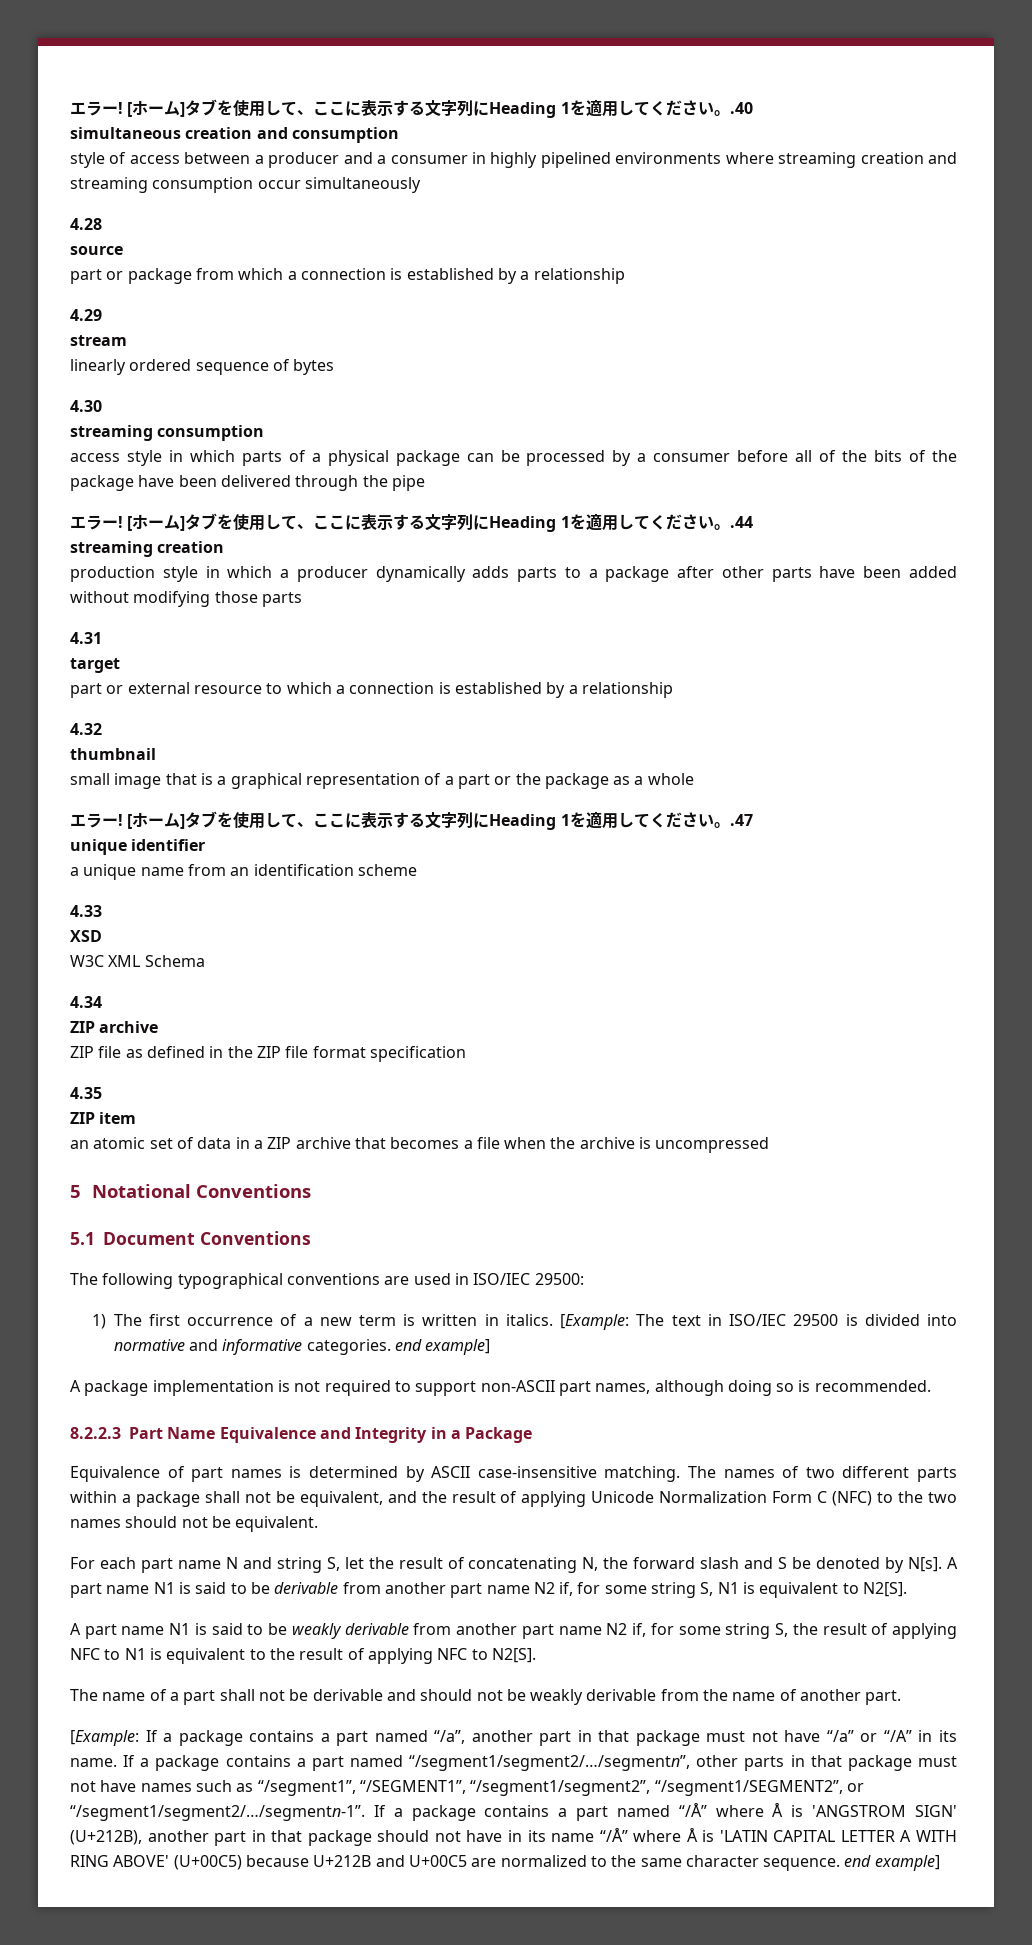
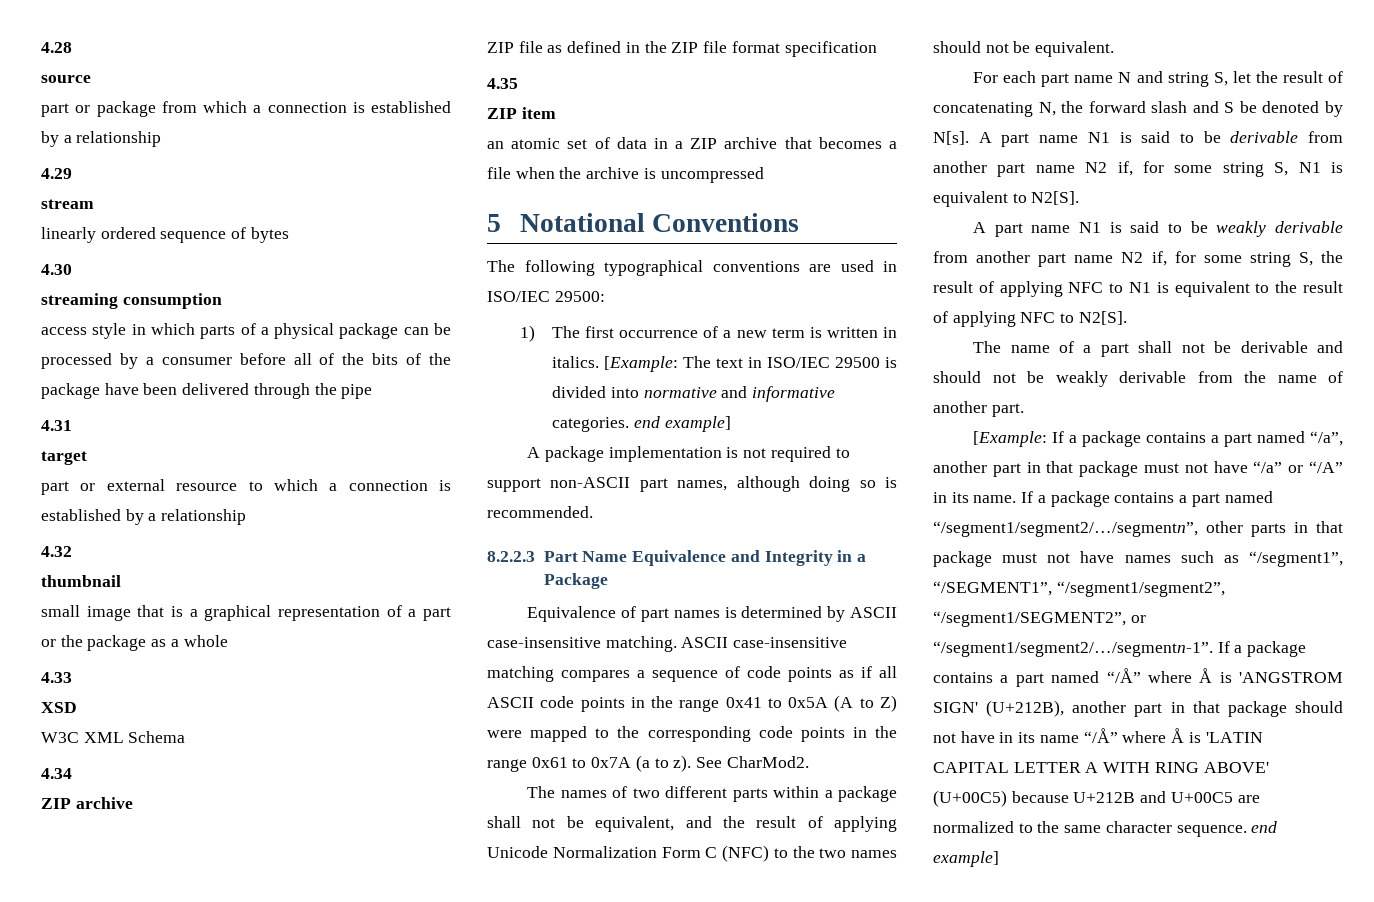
[70,99,753,118] [70,127,399,143] [70,152,957,168] [70,177,421,193] エラー! [ホーム]タブを使用して、ここに表示する文字列にHeading 1を適用してください。.40 // simultaneous creation and consumption // style of access between a producer and a consumer in highly pipelined environments where streaming creation and streaming consumption occur simultaneously // -> (41, 47) none
[70,513,753,532] [70,541,225,557] [70,566,957,582] [70,591,302,607] // エラー! [ホーム]タブを使用して、ここに表示する文字列にHeading 1を適用してください。.44 // streaming creation // production style in which a producer dynamically adds parts to a package after other parts have been added without modifying those parts -> (373, 391) none
[70,811,753,830] [70,839,206,855] [70,864,417,880] // エラー! [ホーム]タブを使用して、ここに表示する文字列にHeading 1を適用してください。.47 // unique identifier // a unique name from an identification scheme -> (228, 641) none
[70,1231,311,1245] // 5.1 Document Conventions -> (799, 222) none
(681, 1474) none -> [681,637,848,648] [487,666,897,682] [487,695,897,712] [487,726,897,742] [487,755,809,772] ASCII case-insensitive matching compares a sequence of code points as if all ASCII code points in the range 0x41 to 0x5A (A to Z) were mapped to the corresponding code points in the range 0x61 to 0x7A (a to z). See CharMod2. //

